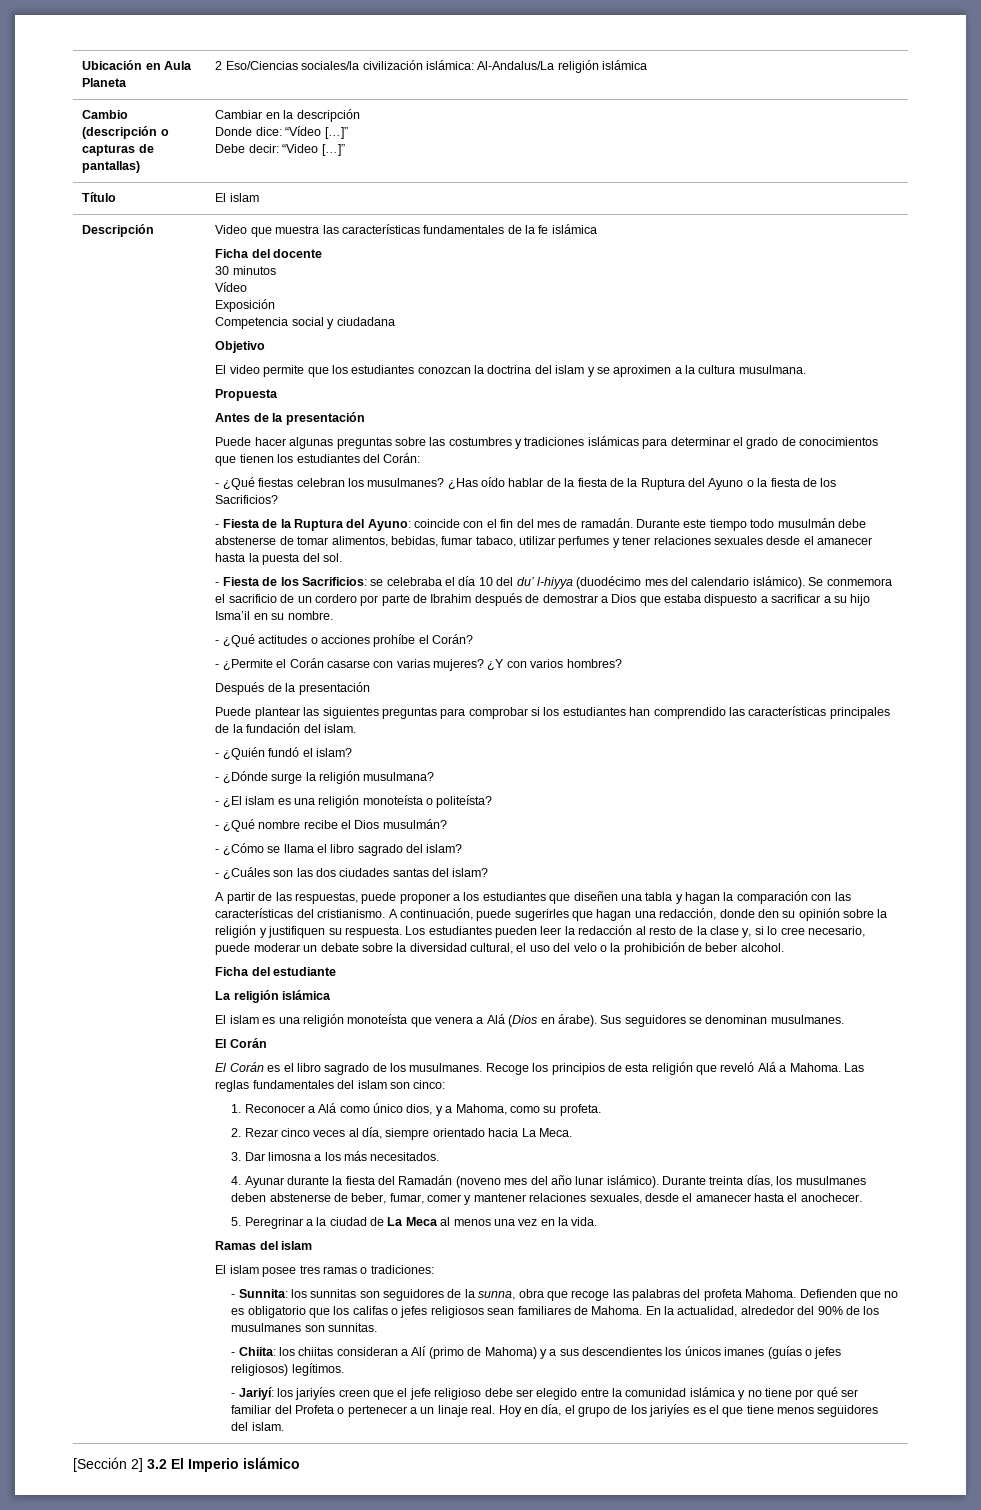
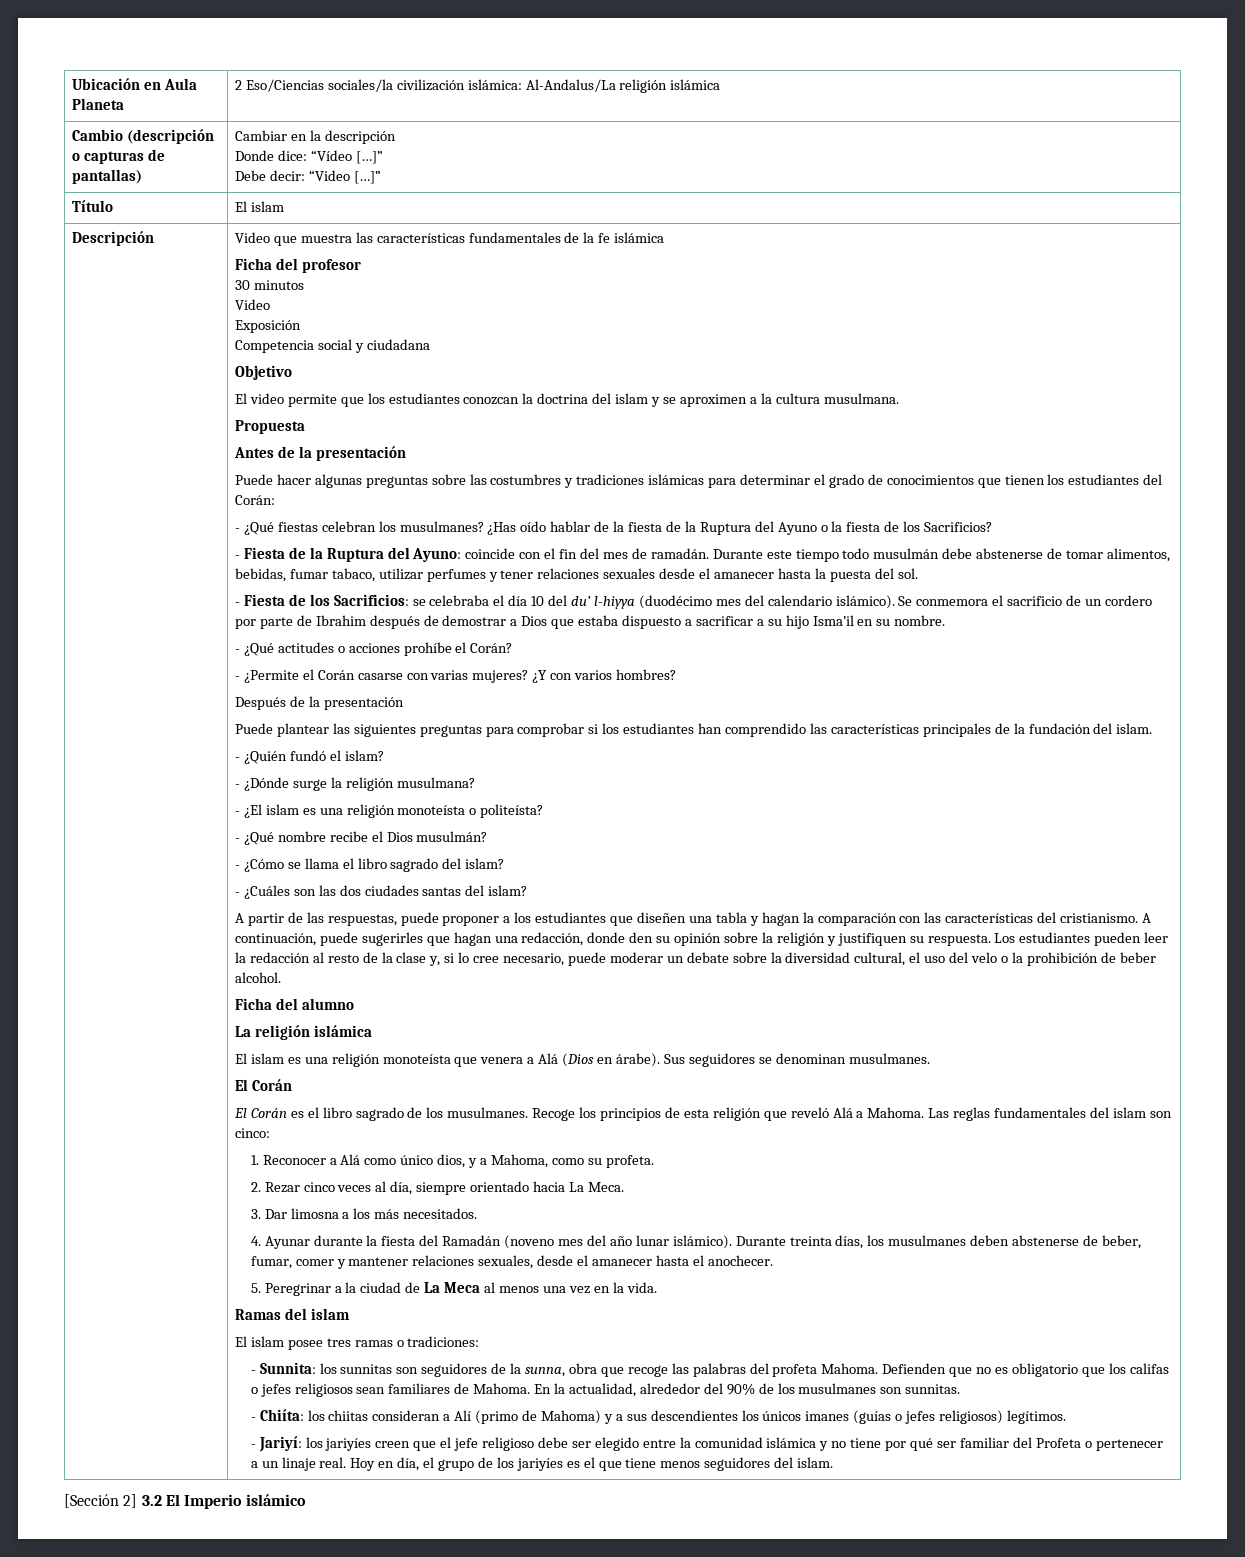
[273,249,323,258] docente -> [301,259,361,273] profesor
[215,282,248,292] Vídeo -> [234,299,270,310] Video
[273,967,337,976] estudiante -> [301,998,354,1010] alumno
[238,1347,276,1356] Chiita: -> [259,1409,304,1421] Chiíta:

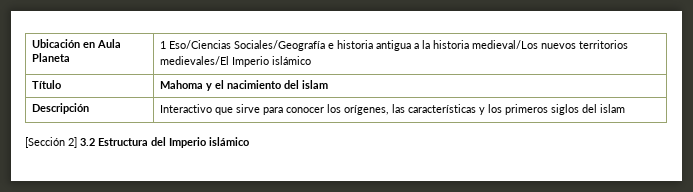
[234,79,721,93] [71,129,214,144] [71,149,165,164] [71,169,142,184] [234,130,396,144] [234,150,383,164] [234,170,381,184] [71,200,113,212] [234,201,284,212] [71,231,154,246] [234,232,665,246] [234,258,361,273] [234,280,304,290] [234,299,270,310] [234,320,301,333] [234,339,430,353] [234,365,292,380] [234,393,899,407] [234,420,305,434] [233,446,406,461] [234,474,1163,488] [234,495,275,505] [234,521,993,535] [234,547,1170,562] [234,568,918,582] [234,594,1152,609] [234,615,946,629] [234,642,513,656] [234,669,677,683] [234,696,404,710] [234,723,1153,737] [234,750,384,764] [234,777,475,791] [234,804,544,818] [234,831,488,845] [234,858,505,872] [234,885,528,899] [234,912,1152,926] [234,932,1169,946] [234,952,1156,966] [234,972,281,983] [234,998,354,1010] [234,1025,372,1040] [234,1053,930,1067] [234,1079,292,1091] [233,1107,1172,1121] [234,1128,270,1138] [250,1154,654,1168] [250,1181,624,1195] [250,1208,478,1219] [250,1235,1141,1249] [250,1255,773,1269] [250,1282,657,1296] [234,1308,350,1320] [234,1336,480,1350] [250,1362,1169,1377] [250,1383,961,1397] [250,1409,1066,1424] [250,1436,1163,1452] [250,1457,834,1471] 2 Eso/Ciencias sociales/la civilización islámica: Al-Andalus/La religión islámica // Cambio (descripción o capturas de pantallas) | Cambiar en la descripción // Donde dice: “Vídeo […]” // Debe decir: “Video […]” // Título | El islam // Descripción | Video que muestra las características fundamentales de la fe islámica // Ficha del profesor // 30 minutos // Video // Exposición // Competencia social y ciudadana // Objetivo // El video permite que los estudiantes conozcan la doctrina del islam y se aproximen a la cultura musulmana. // Propuesta // Antes de la presentación // Puede hacer algunas preguntas sobre las costumbres y tradiciones islámicas para determinar el grado de conocimientos que tienen los estudiantes del Corán: // - ¿Qué fiestas celebran los musulmanes? ¿Has oído hablar de la fiesta de la Ruptura del Ayuno o la fiesta de los Sacrificios? // - Fiesta de la Ruptura del Ayuno: coincide con el fin del mes de ramadán. Durante este tiempo todo musulmán debe abstenerse de tomar alimentos, bebidas, fumar tabaco, utilizar perfumes y tener relaciones sexuales desde el amanecer hasta la puesta del sol. // - Fiesta de los Sacrificios: se celebraba el día 10 del du’ l-hiyya (duodécimo mes del calendario islámico). Se conmemora el sacrificio de un cordero por parte de Ibrahim después de demostrar a Dios que estaba dispuesto a sacrificar a su hijo Isma’il en su nombre. // - ¿Qué actitudes o acciones prohíbe el Corán? // - ¿Permite el Corán casarse con varias mujeres? ¿Y con varios hombres? // Después de la presentación // Puede plantear las siguientes preguntas para comprobar si los estudiantes han comprendido las características principales de la fundación del islam. // - ¿Quién fundó el islam? // - ¿Dónde surge la religión musulmana? // - ¿El islam es una religión monoteísta o politeísta? // - ¿Qué nombre recibe el Dios musulmán? // - ¿Cómo se llama el libro sagrado del islam? // - ¿Cuáles son las dos ciudades santas del islam? // A partir de las respuestas, puede proponer a los estudiantes que diseñen una tabla y hagan la comparación con las características del cristianismo. A continuación, puede sugerirles que hagan una redacción, donde den su opinión sobre la religión y justifiquen su respuesta. Los estudiantes pueden leer la redacción al resto de la clase y, si lo cree necesario, puede moderar un debate sobre la diversidad cultural, el uso del velo o la prohibición de beber alcohol. // Ficha del alumno // La religión islámica // El islam es una religión monoteísta que venera a Alá (Dios en árabe). Sus seguidores se denominan musulmanes. // El Corán // El Corán es el libro sagrado de los musulmanes. Recoge los principios de esta religión que reveló Alá a Mahoma. Las reglas fundamentales del islam son cinco: // 1. Reconocer a Alá como único dios, y a Mahoma, como su profeta. // 2. Rezar cinco veces al día, siempre orientado hacia La Meca. // 3. Dar limosna a los más necesitados. // 4. Ayunar durante la fiesta del Ramadán (noveno mes del año lunar islámico). Durante treinta días, los musulmanes deben abstenerse de beber, fumar, comer y mantener relaciones sexuales, desde el amanecer hasta el anochecer. // 5. Peregrinar a la ciudad de La Meca al menos una vez en la vida. // Ramas del islam // El islam posee tres ramas o tradiciones: // - Sunnita: los sunnitas son seguidores de la sunna, obra que recoge las palabras del profeta Mahoma. Defienden que no es obligatorio que los califas o jefes religiosos sean familiares de Mahoma. En la actualidad, alrededor del 90% de los musulmanes son sunnitas. // - Chiíta: los chiitas consideran a Alí (primo de Mahoma) y a sus descendientes los únicos imanes (guías o jefes religiosos) legítimos. // - Jariyí: los jariyíes creen que el jefe religioso debe ser elegido entre la comunidad islámica y no tiene por qué ser familiar del Profeta o pertenecer a un linaje real. Hoy en día, el grupo de los jariyíes es el que tiene menos seguidores del islam. -> [160,40,629,51] [160,56,312,67] [32,80,62,89] [160,80,329,91] [32,103,90,114] [160,104,626,115] 1 Eso/Ciencias Sociales/Geografía e historia antigua a la historia medieval/Los nuevos territorios medievales/El Imperio islámico // Título | Mahoma y el nacimiento del islam // Descripción | Interactivo que sirve para conocer los orígenes, las características y los primeros siglos del islam
[165,1494,180,1506] El -> [98,137,166,146] Estructura del

